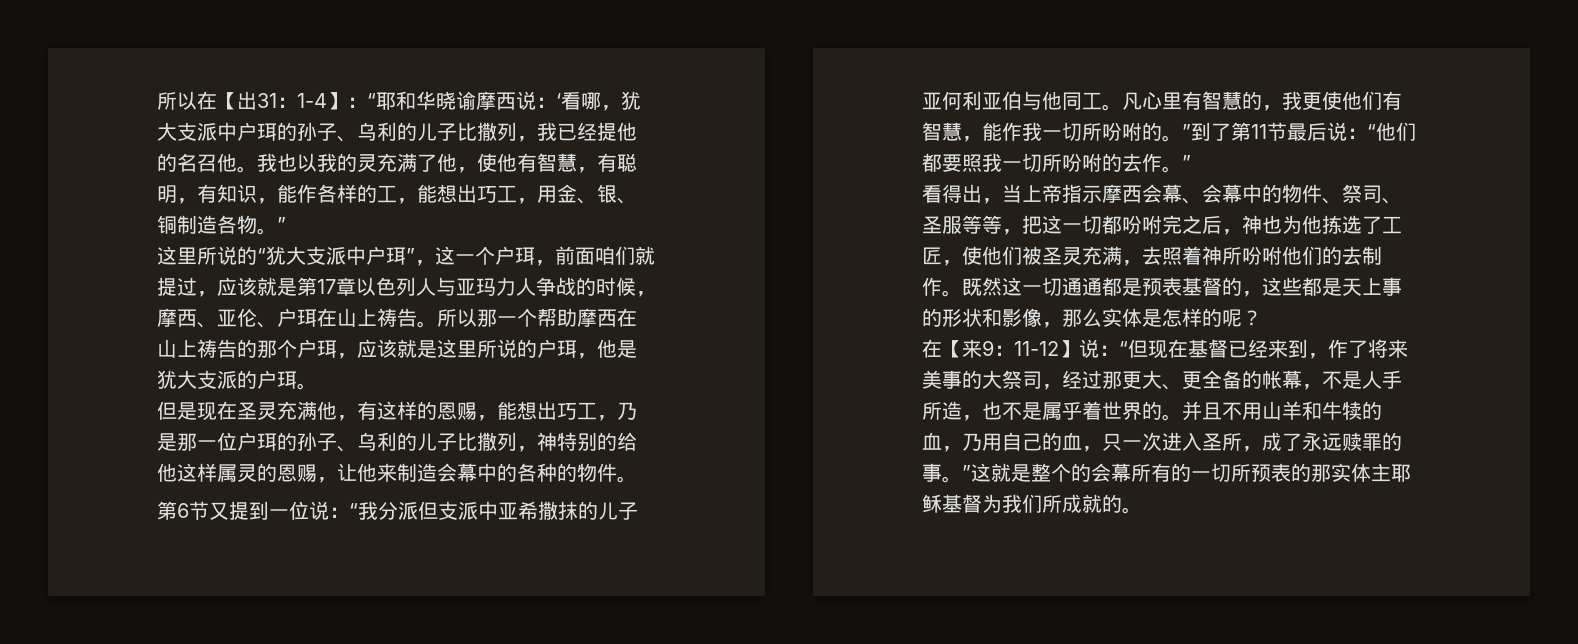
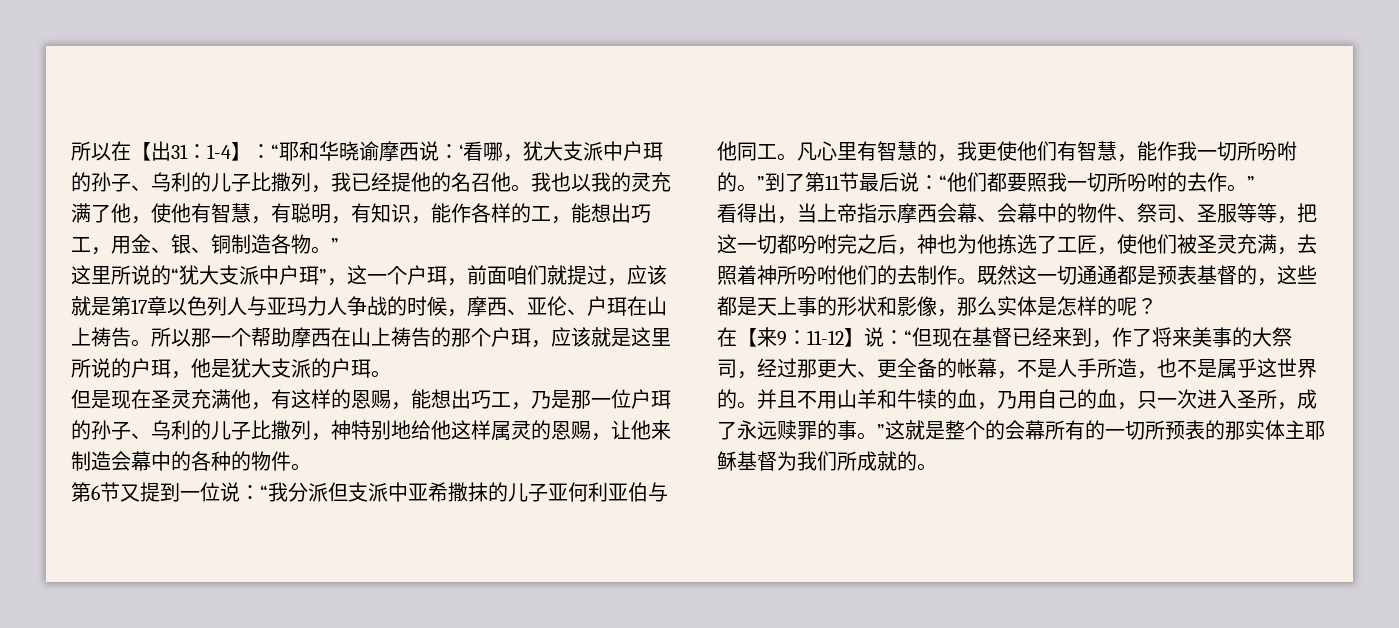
[597,432,617,451] 的 -> [391,420,411,439] 地
[1082,401,1102,420] 着 -> [1257,358,1277,378] 这

